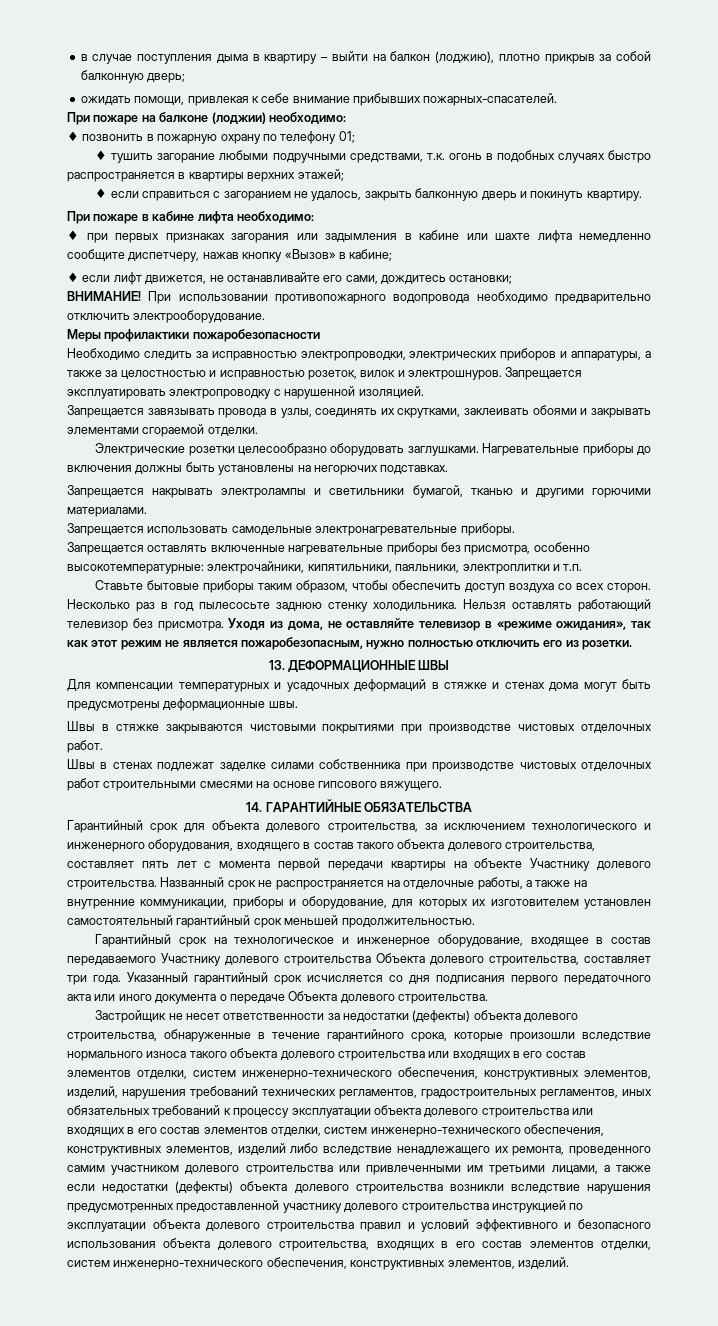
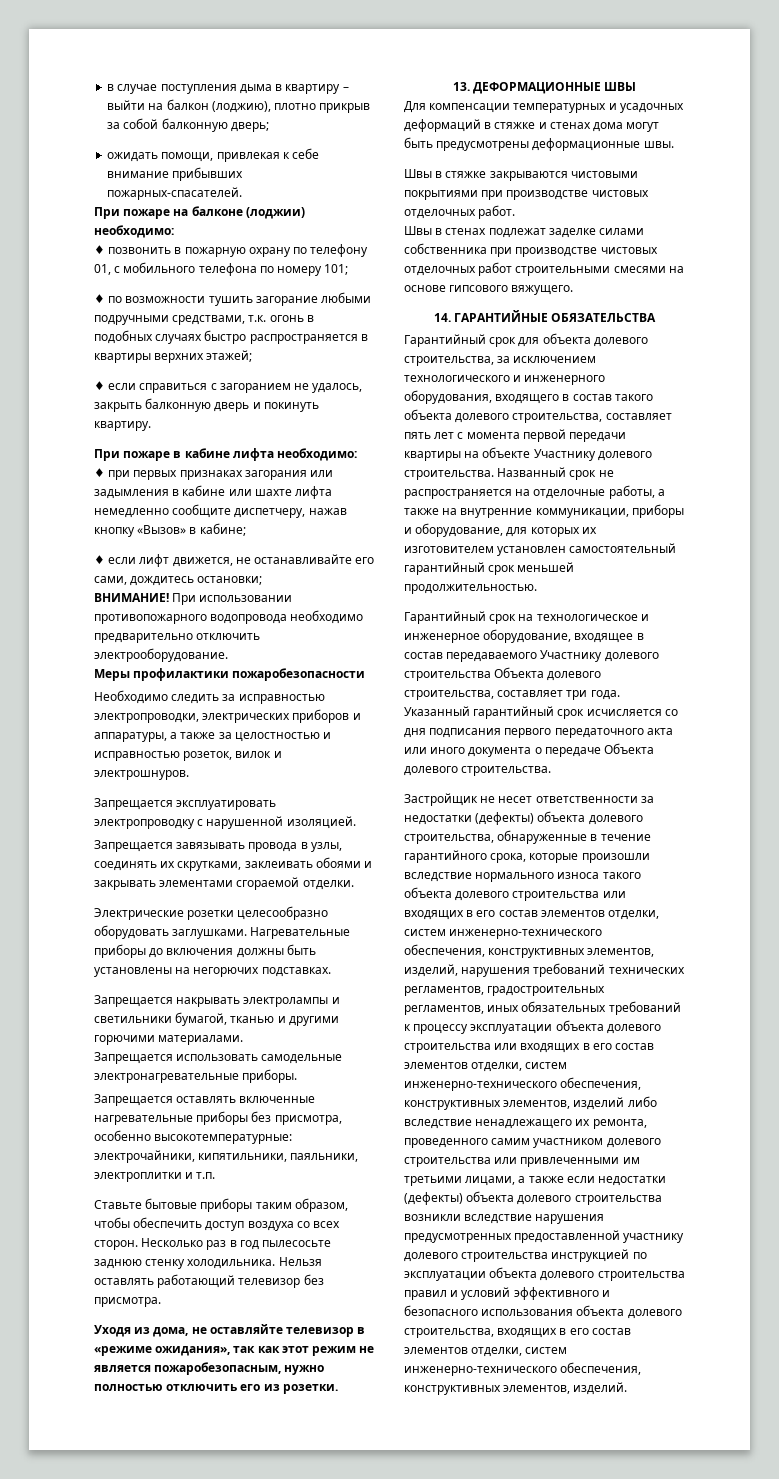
[338,131,355,143] [95,150,108,160] 01; // ♦ -> [94,262,349,276] [94,294,206,303] 01, с мобильного телефона по номеру 101; // ♦ по возможности
(502, 375) none -> (189, 775) //
(224, 626) none -> (161, 1302) //

